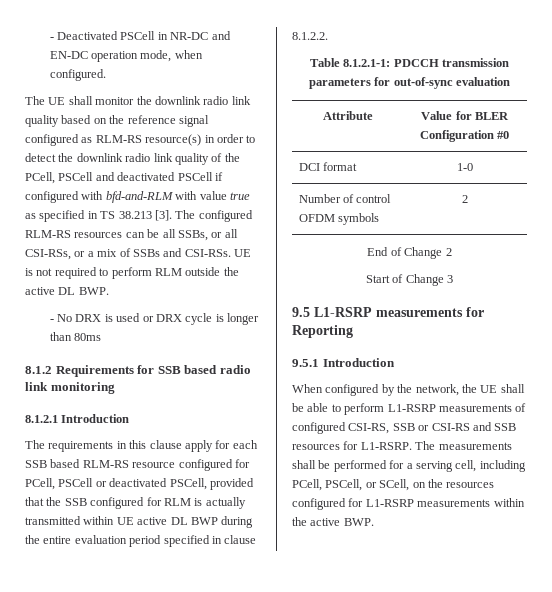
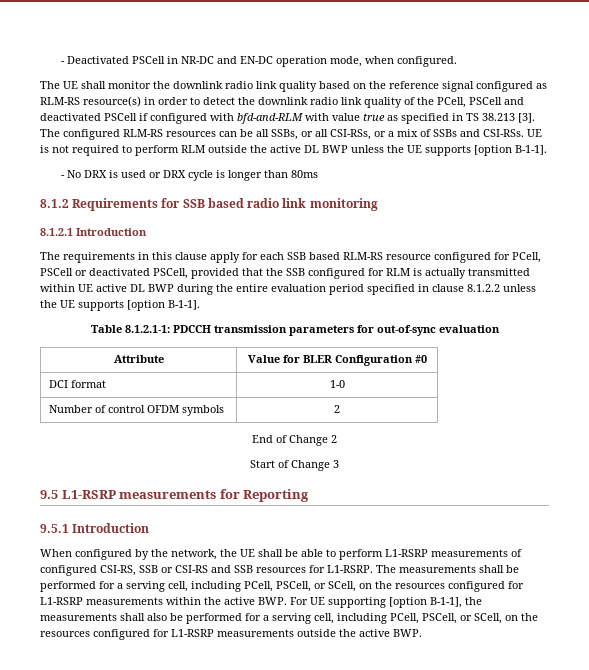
[78,287,109,295] BWP. -> [322,145,547,156] BWP unless the UE supports [option B-1-1].
[292,32,328,40] 8.1.2.2. -> [467,284,536,292] [40,300,200,311] 8.1.2.2 unless the UE supports [option B-1-1].
(374, 522) none -> [290,597,482,608] [40,613,538,624] [40,629,422,640] For UE supporting [option B-1-1], the measurements shall also be performed for a serving cell, including PCell, PSCell, or SCell, on the resources configured for L1-RSRP measurements outside the active BWP.

